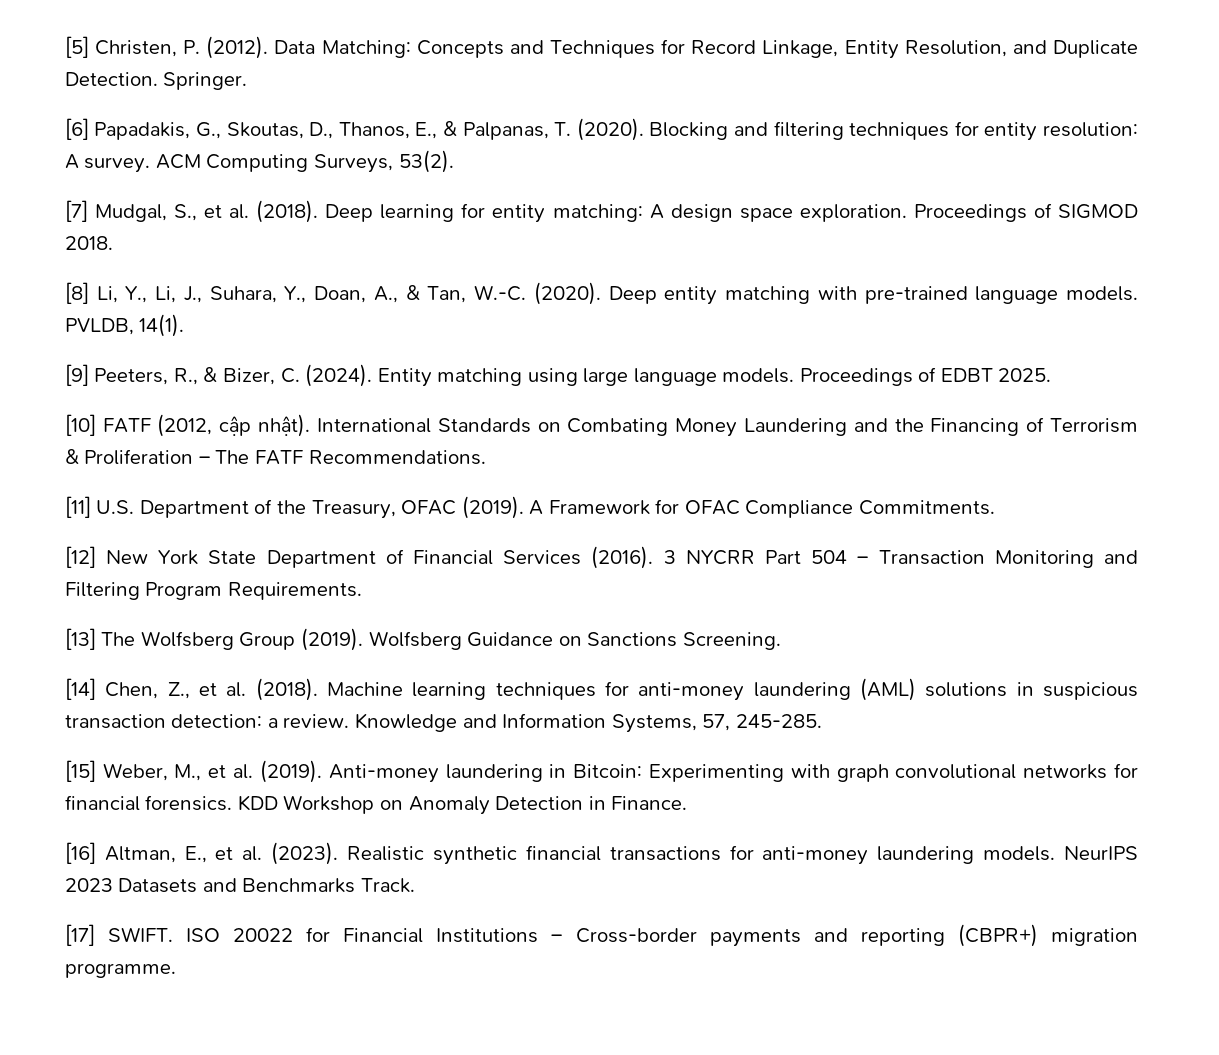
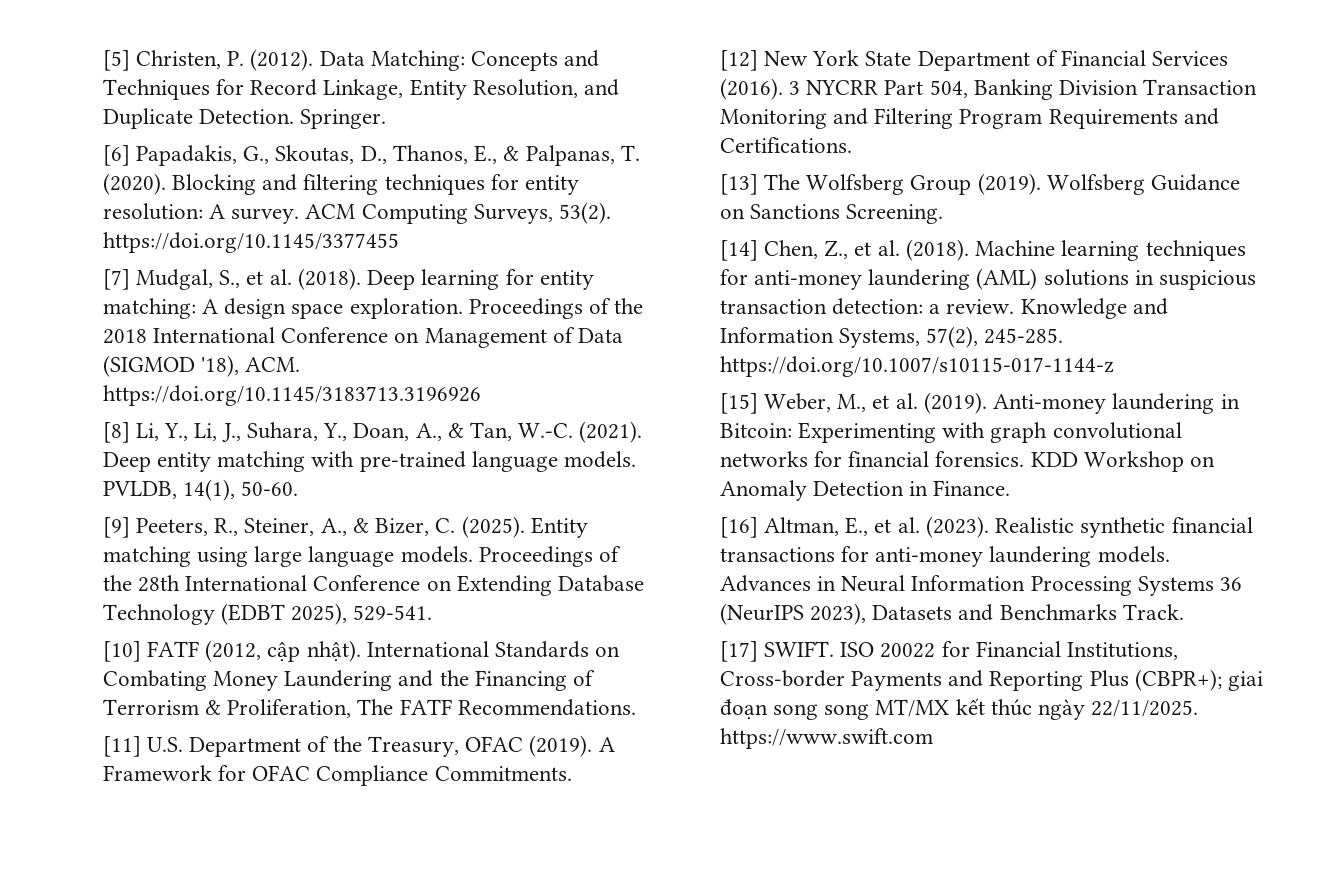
(454, 161) none -> [102,232,399,253] https://doi.org/10.1145/3377455
[1057,204,1138,219] [64,236,113,250] SIGMOD 2018. -> [614,298,644,314] [102,327,624,348] [102,355,301,377] [102,385,481,406] the 2018 International Conference on Management of Data (SIGMOD '18), ACM. https://doi.org/10.1145/3183713.3196926
[533,282,601,305] (2020). -> [579,421,643,443] (2021).
[139,314,185,337] 14(1). -> [183,479,299,501] 14(1), 50-60.
(198, 376) none -> [244,518,347,536] Steiner, A.,
[305,364,373,387] (2024). -> [461,516,525,538] (2025).
[940,368,1052,382] EDBT 2025. -> [102,575,645,596] [102,603,433,625] the 28th International Conference on Extending Database Technology (EDBT 2025), 529-541.
[84,449,210,465] Proliferation – -> [227,699,352,718] Proliferation,
[811,550,869,564] 504 – -> [929,79,1139,100] 504, Banking Division
[227,582,362,600] Requirements. -> [1048,108,1219,129] [719,137,852,153] Requirements and Certifications.
[702,714,731,731] 57, -> [926,326,979,348] 57(2),
(822, 721) none -> [719,356,1114,377] https://doi.org/10.1007/s10115-017-1144-z
[1064,846,1138,860] [64,878,113,892] NeurIPS 2023 -> [719,575,1243,596] [719,603,867,625] Advances in Neural Information Processing Systems 36 (NeurIPS 2023),
[436,924,1139,947] [64,963,176,978] Institutions – Cross-border payments and reporting (CBPR+) migration programme. -> [1067,642,1179,660] [719,669,1264,691] [719,698,1199,720] [719,728,933,749] Institutions, Cross-border Payments and Reporting Plus (CBPR+); giai đoạn song song MT/MX kết thúc ngày 22/11/2025. https://www.swift.com

